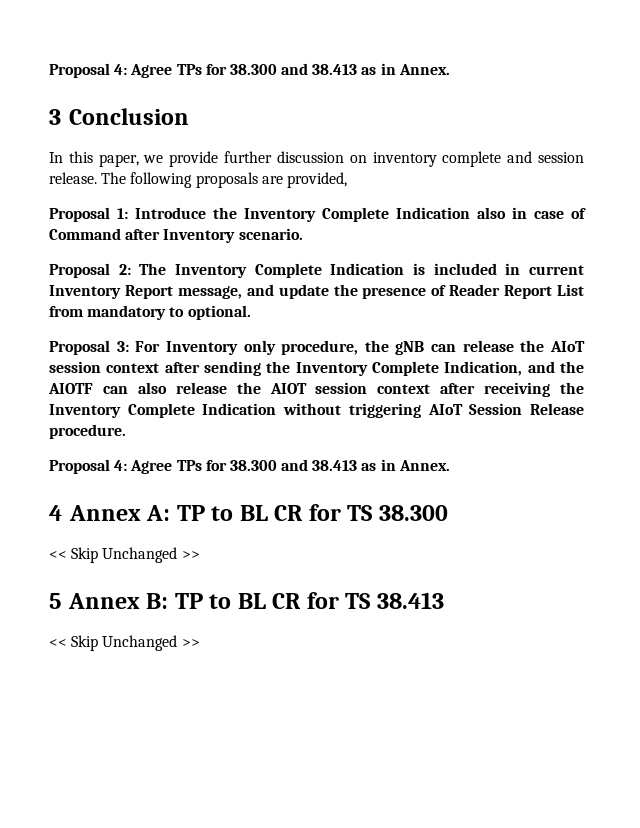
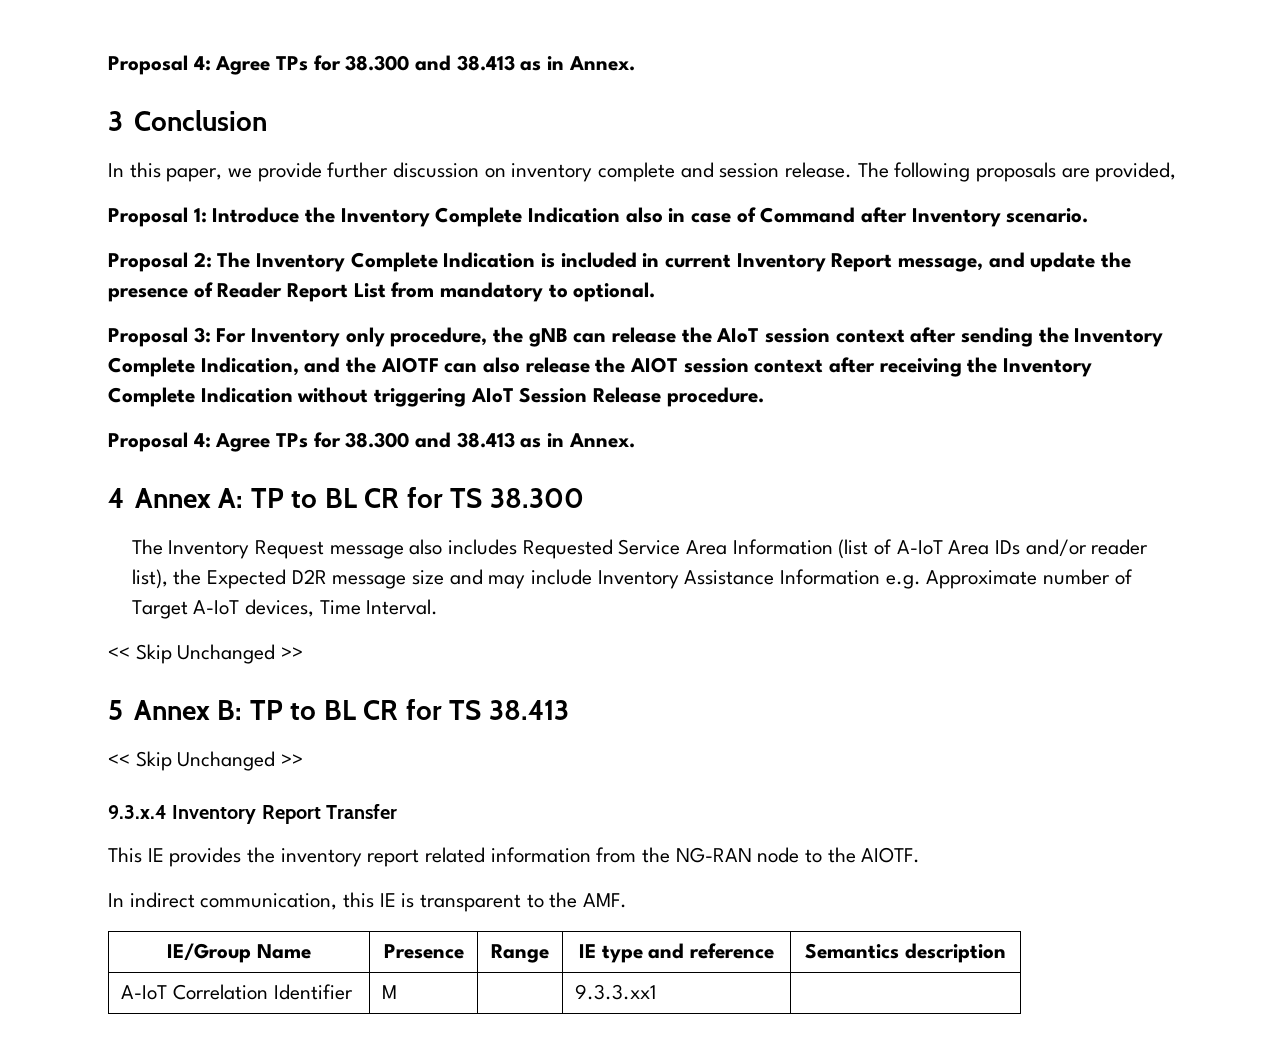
(448, 513) none -> [131,539,1149,559] [131,569,1133,589] [131,599,439,619] // The Inventory Request message also includes Requested Service Area Information (list of A-IoT Area IDs and/or reader list), the Expected D2R message size and may include Inventory Assistance Information e.g. Approximate number of Target A-IoT devices, Time Interval.
(200, 643) none -> [108,804,398,824] [108,847,921,867] [108,892,628,912] [167,943,311,963] [383,944,464,959] [491,944,549,963] [578,943,775,963] [805,943,1006,963] [121,984,353,1000] [382,985,398,999] [575,984,657,1000] // 9.3.x.4 Inventory Report Transfer // This IE provides the inventory report related information from the NG-RAN node to the AIOTF. // In indirect communication, this IE is transparent to the AMF. // IE/Group Name | Presence | Range | IE type and reference | Semantics description // A-IoT Correlation Identifier | M | | 9.3.3.xx1 |

